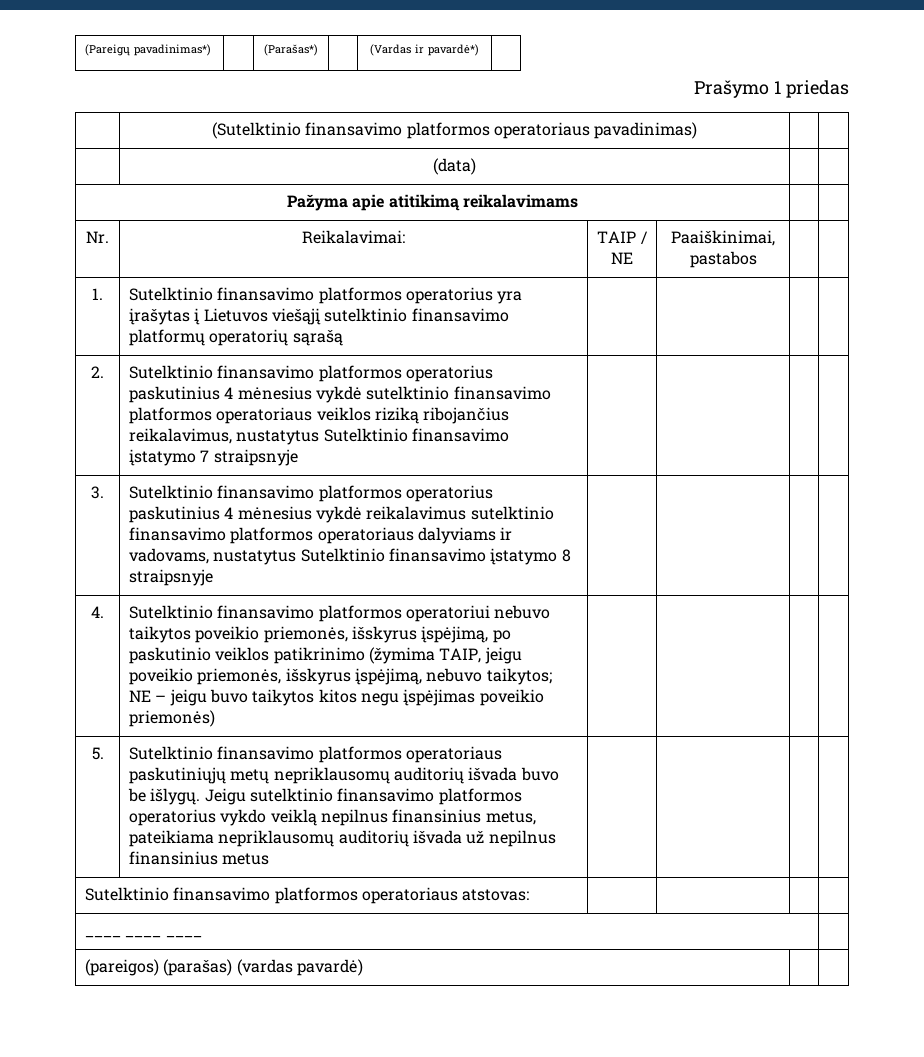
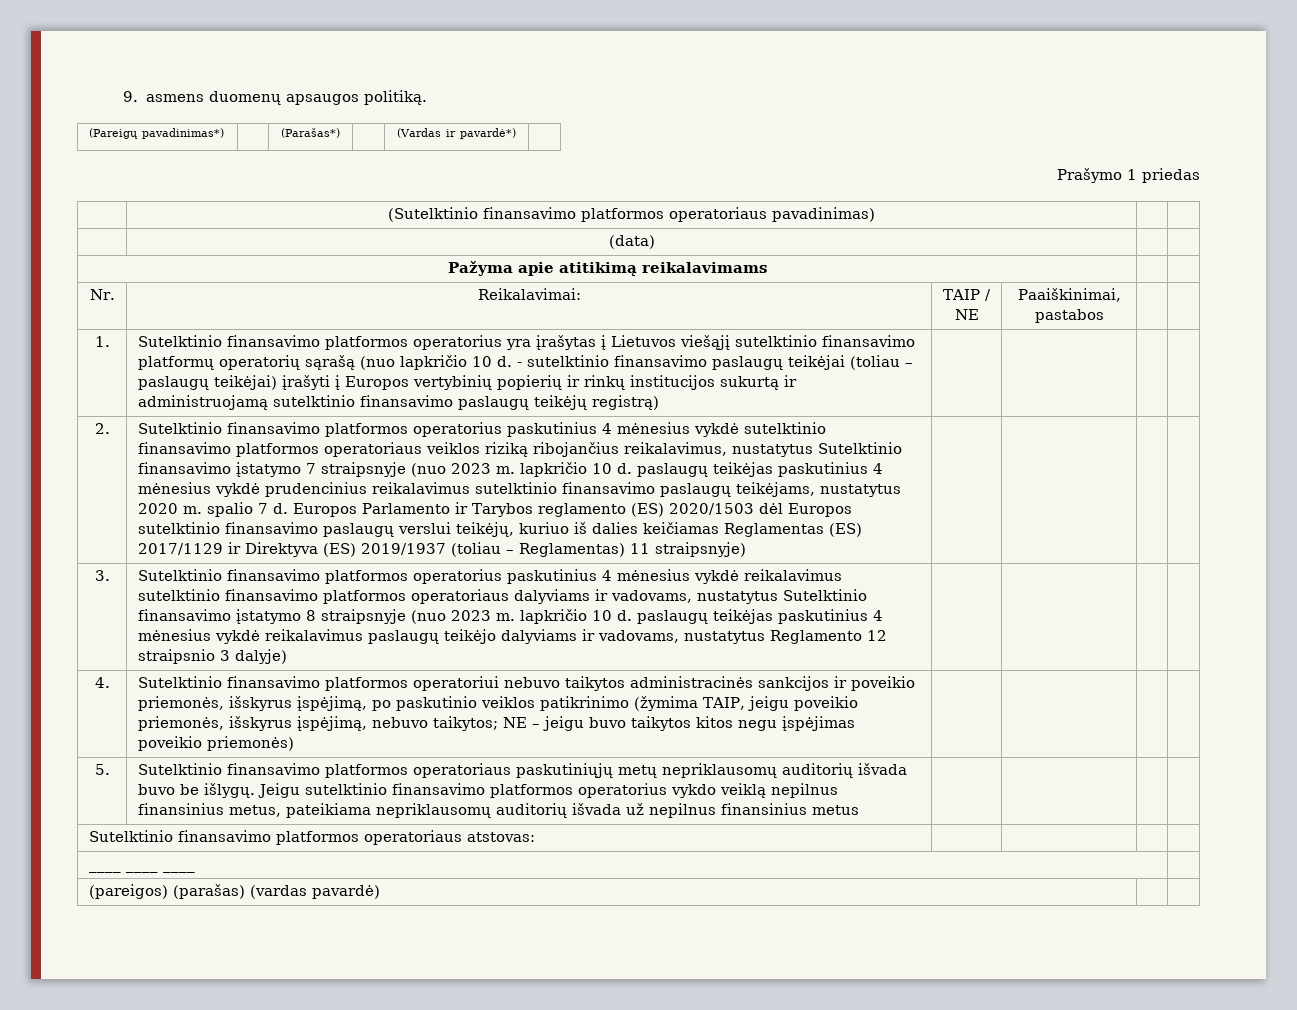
(85, 50) none -> [123,90,428,105] 9. asmens duomenų apsaugos politiką. //
(343, 338) none -> [359,355,913,370] [137,375,797,390] [137,395,659,410] (nuo lapkričio 10 d. - sutelktinio finansavimo paslaugų teikėjai (toliau – paslaugų teikėjai) įrašyti į Europos vertybinių popierių ir rinkų institucijos sukurtą ir administruojamą sutelktinio finansavimo paslaugų teikėjų registrą)
(298, 457) none -> [410,462,883,477] [137,482,901,497] [137,502,852,517] [137,522,862,537] [137,542,746,557] (nuo 2023 m. lapkričio 10 d. paslaugų teikėjas paskutinius 4 mėnesius vykdė prudencinius reikalavimus sutelktinio finansavimo paslaugų teikėjams, nustatytus 2020 m. spalio 7 d. Europos Parlamento ir Tarybos reglamento (ES) 2020/1503 dėl Europos sutelktinio finansavimo paslaugų verslui teikėjų, kuriuo iš dalies keičiamas Reglamentas (ES) 2017/1129 ir Direktyva (ES) 2019/1937 (toliau – Reglamentas) 11 straipsnyje)
(214, 577) none -> [410,609,883,624] [137,629,887,644] [137,649,287,664] (nuo 2023 m. lapkričio 10 d. paslaugų teikėjas paskutinius 4 mėnesius vykdė reikalavimus paslaugų teikėjo dalyviams ir vadovams, nustatytus Reglamento 12 straipsnio 3 dalyje)
(192, 634) none -> [629,676,847,691] administracinės sankcijos ir

